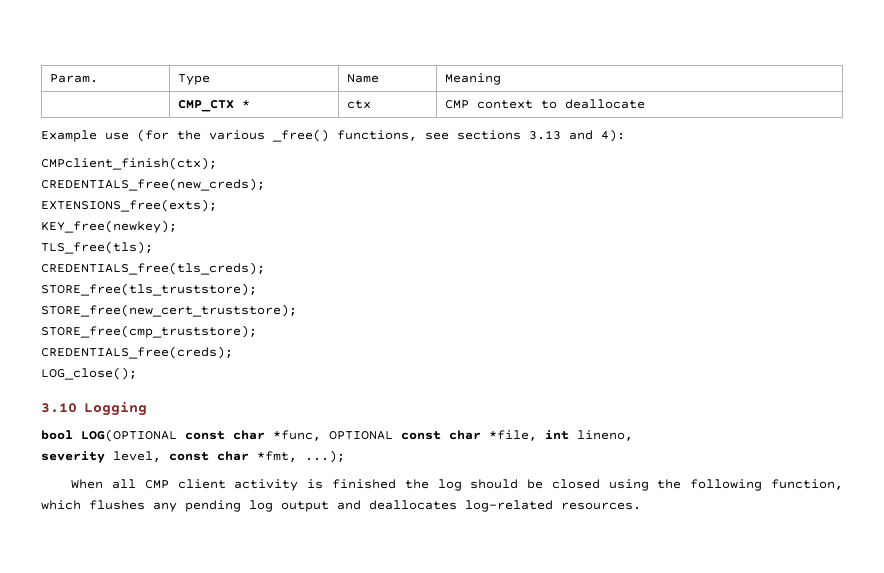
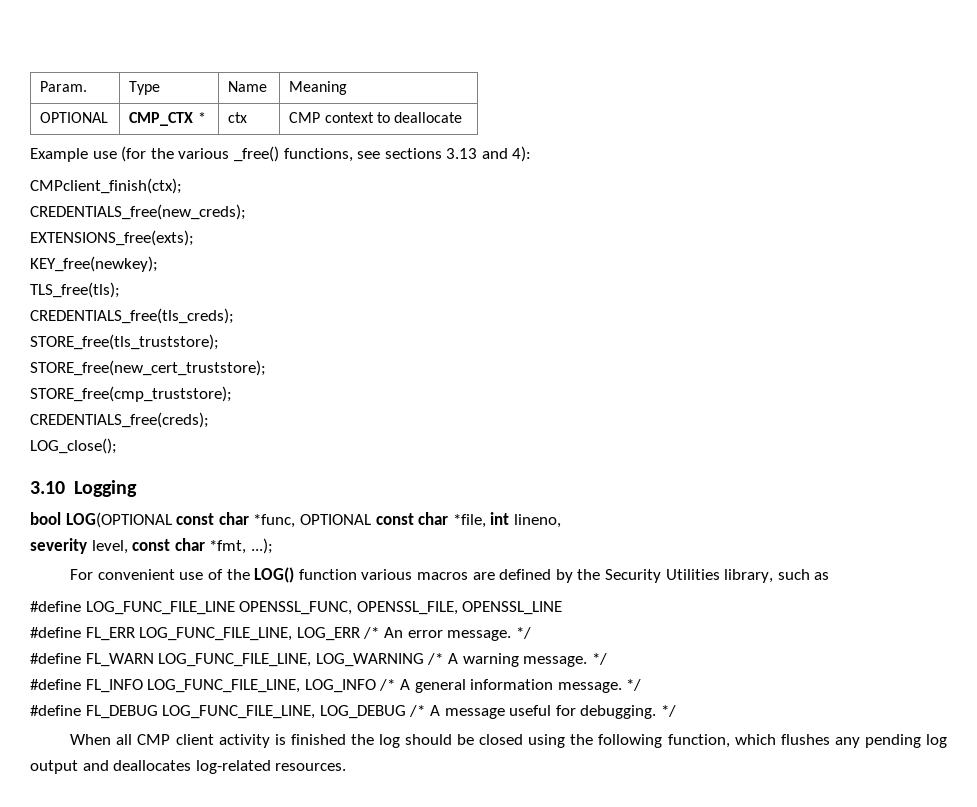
(501, 79) none -> [40,112,109,123] OPTIONAL
(345, 456) none -> [70,567,830,583] [30,601,563,615] [30,627,531,641] [30,653,607,667] [30,679,642,693] [30,705,676,719] // For convenient use of the LOG() function various macros are defined by the Security Utilities library, such as // #define LOG_FUNC_FILE_LINE OPENSSL_FUNC, OPENSSL_FILE, OPENSSL_LINE // #define FL_ERR LOG_FUNC_FILE_LINE, LOG_ERR /* An error message. */ // #define FL_WARN LOG_FUNC_FILE_LINE, LOG_WARNING /* A warning message. */ // #define FL_INFO LOG_FUNC_FILE_LINE, LOG_INFO /* A general information message. */ // #define FL_DEBUG LOG_FUNC_FILE_LINE, LOG_DEBUG /* A message useful for debugging. */

